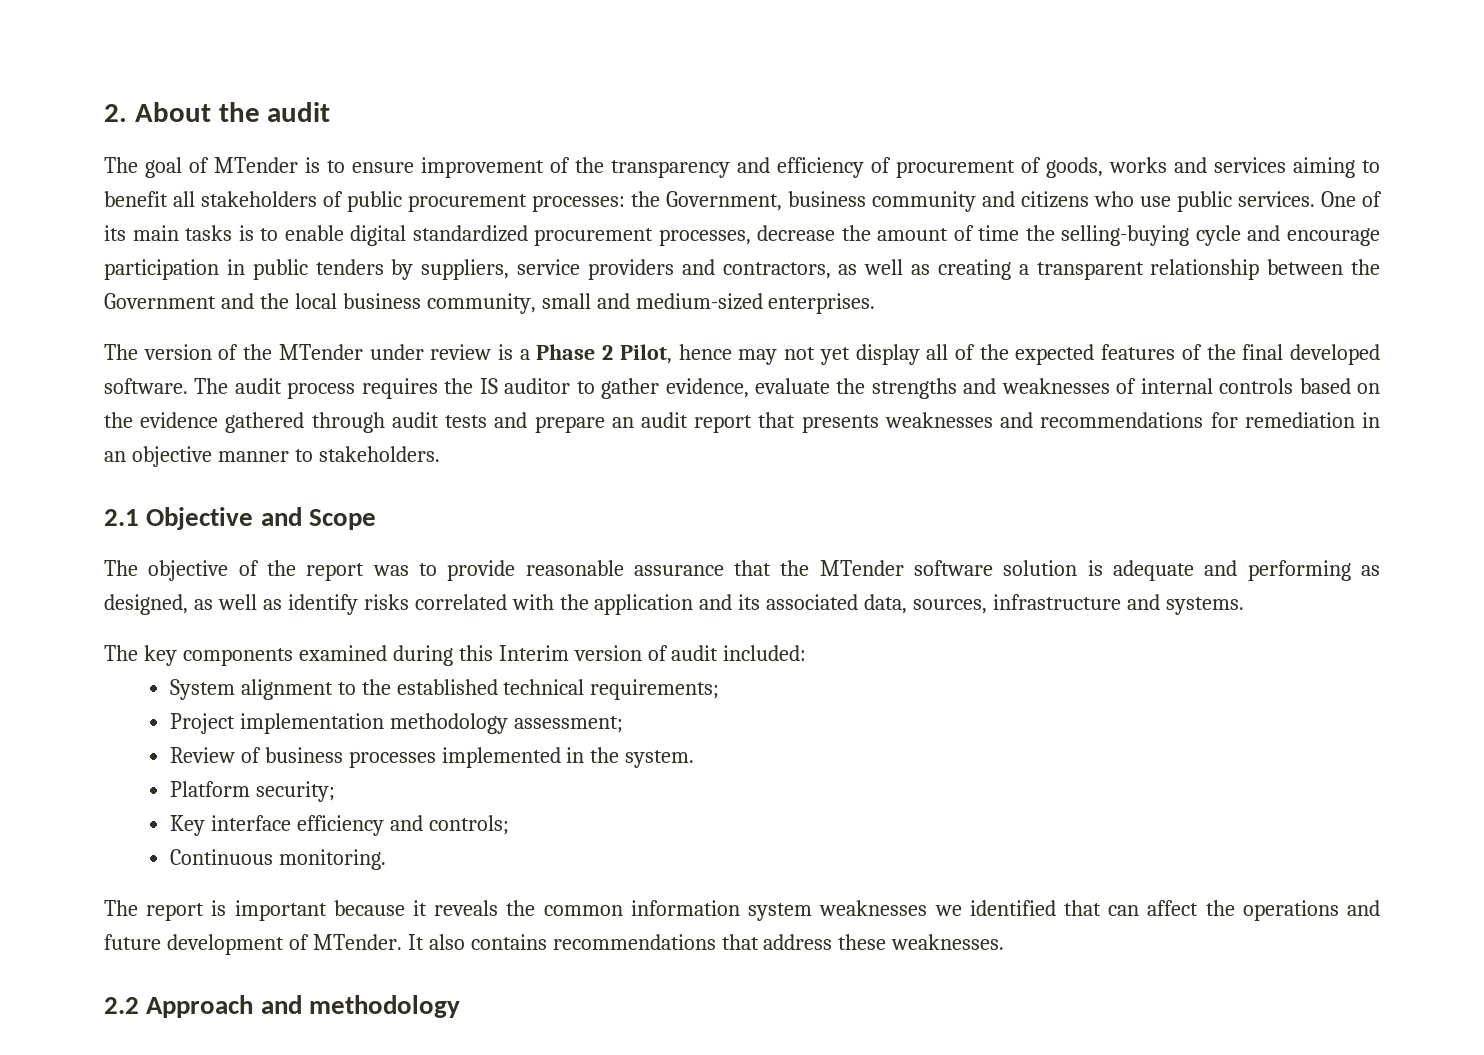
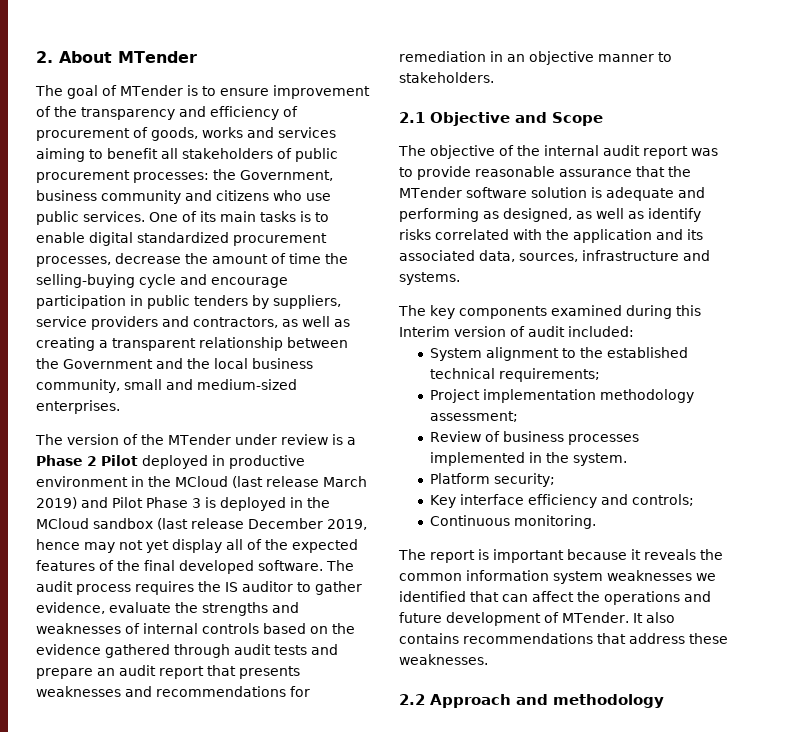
[218,102,331,122] the audit -> [118,51,197,63] MTender
[619,344,672,364] Pilot, -> [101,455,305,469] [36,476,367,488] [36,497,330,511] [36,518,367,530] Pilot deployed in productive environment in the MCloud (last release March 2019) and Pilot Phase 3 is deployed in the MCloud sandbox (last release December 2019,
(296, 568) none -> [544,145,640,156] internal audit

